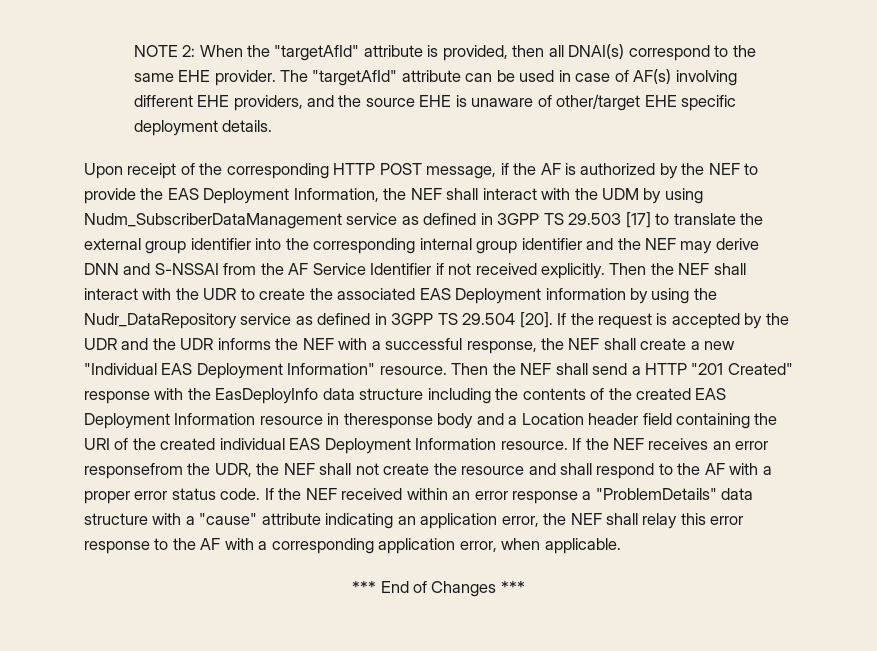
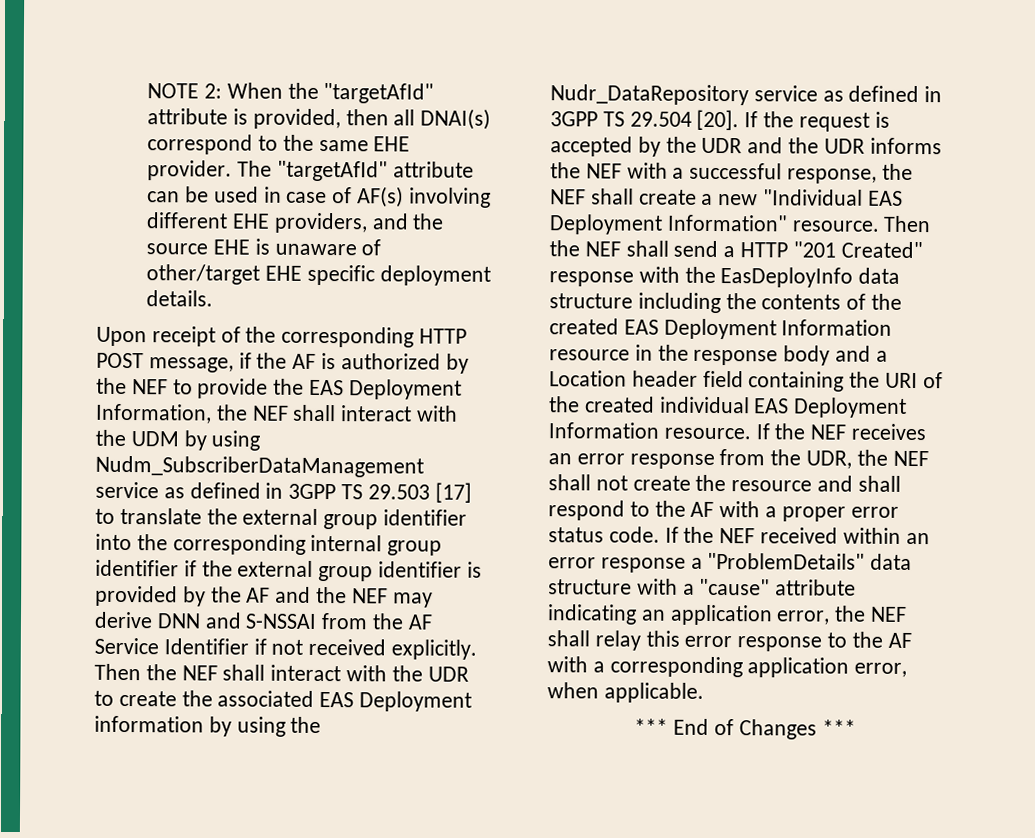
(582, 244) none -> [183,560,482,582] [95,585,271,607] if the external group identifier is provided by the AF
[343,413,433,429] theresponse -> [657,344,779,366] the response
[84,463,183,479] responsefrom -> [629,449,766,469] response from

